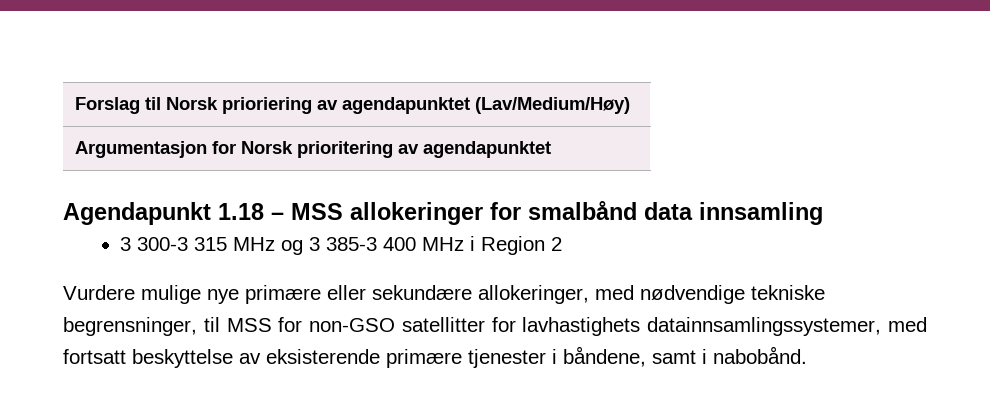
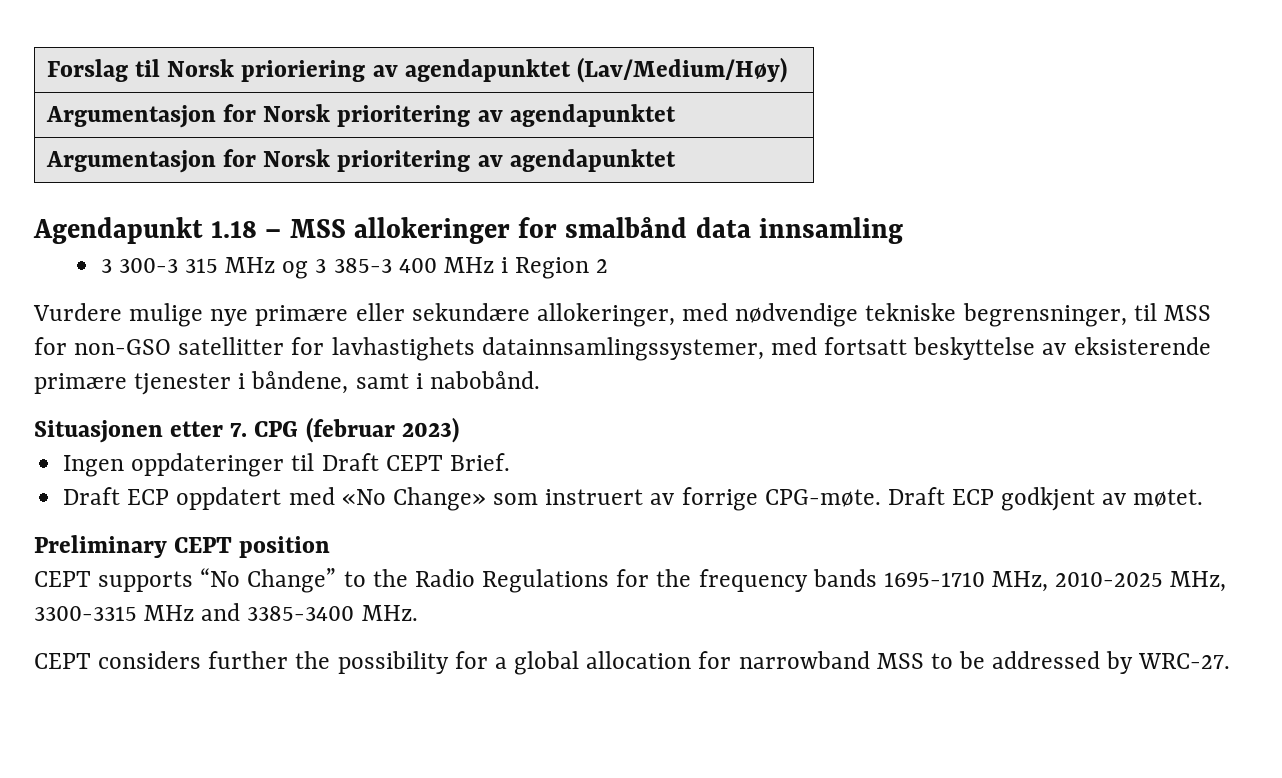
(551, 149) none -> [46,149,676,173] // Argumentasjon for Norsk prioritering av agendapunktet
(807, 355) none -> [34,417,459,443] [63,453,510,477] [63,487,1204,511] [34,535,331,558] [34,568,1227,593] [34,603,418,621] [34,651,1231,675] // Situasjonen etter 7. CPG (februar 2023) // Ingen oppdateringer til Draft CEPT Brief. // Draft ECP oppdatert med «No Change» som instruert av forrige CPG-møte. Draft ECP godkjent av møtet. // Preliminary CEPT position // CEPT supports “No Change” to the Radio Regulations for the frequency bands 1695-1710 MHz, 2010-2025 MHz, 3300-3315 MHz and 3385-3400 MHz. // CEPT considers further the possibility for a global allocation for narrowband MSS to be addressed by WRC-27.

